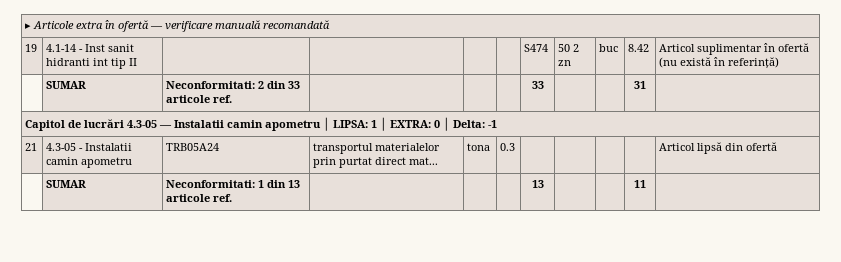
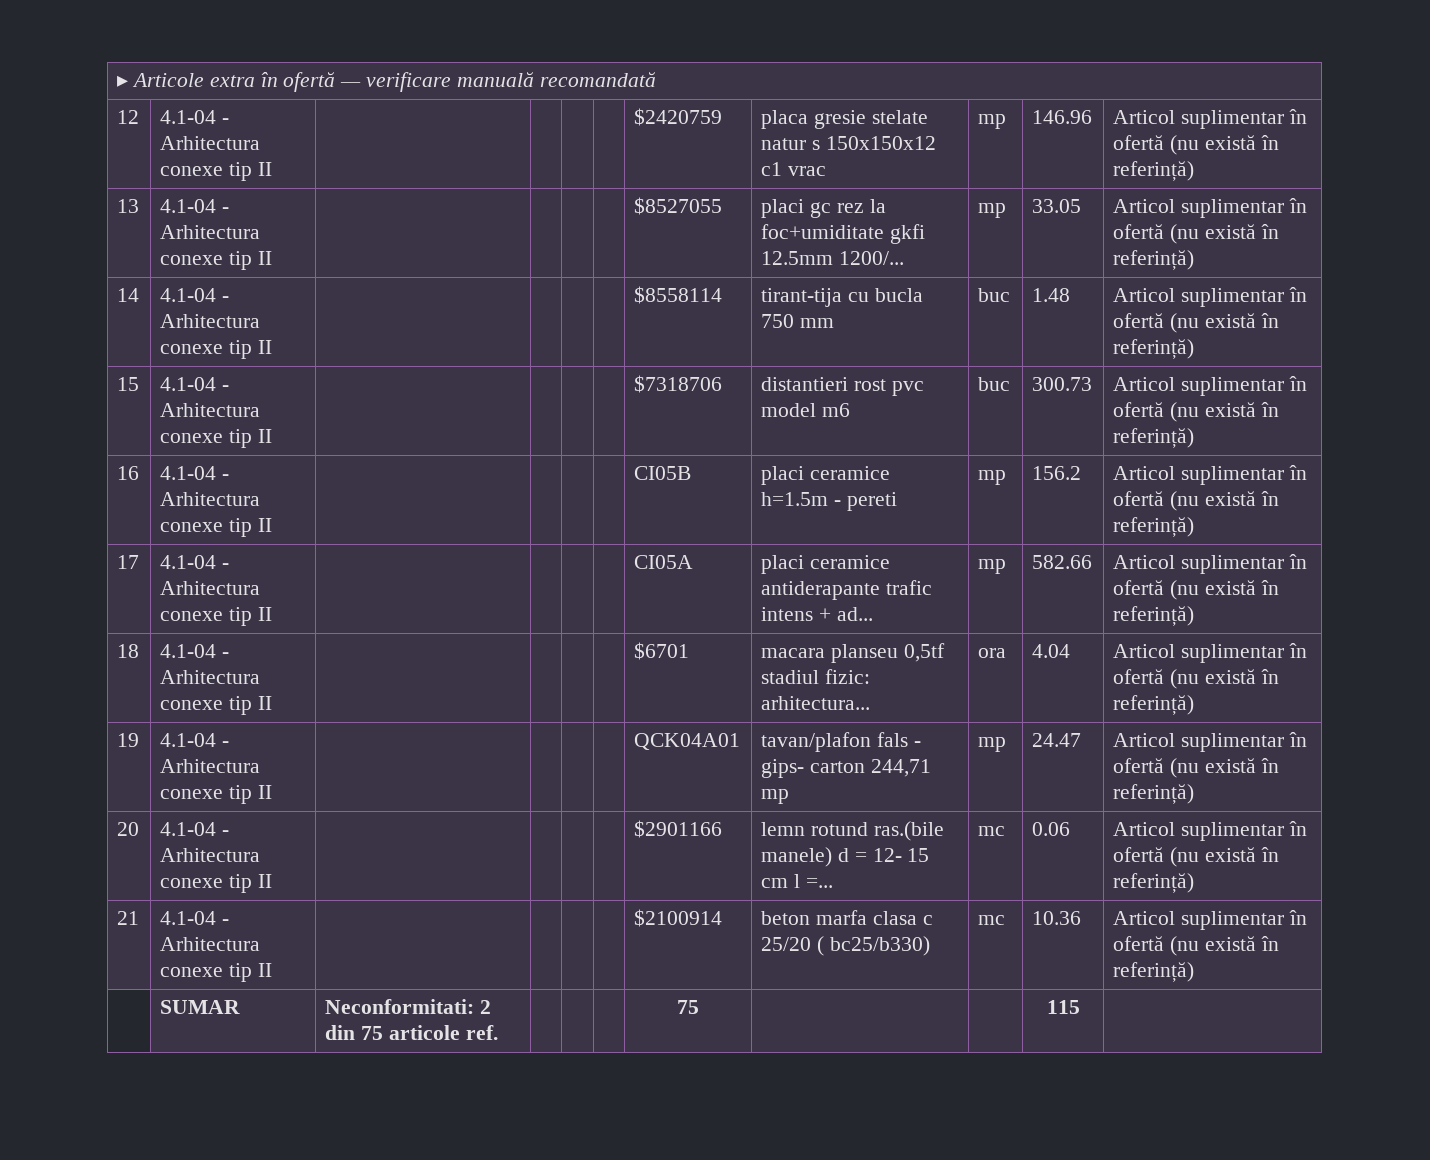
[25,44,38,52] [46,44,135,52] [46,58,138,69] [524,44,549,52] [558,44,580,52] [558,60,572,66] [599,44,619,52] [628,44,650,52] 19 | 4.1-14 - Inst sanit hidranti int tip II | | | | | S474 | 50 2 zn | buc | 8.42 -> [117,110,140,124] [160,110,230,124] [160,136,261,150] [160,162,272,181] [634,108,723,126] [761,110,928,129] [761,136,936,150] [761,162,827,176] [978,114,1007,129] [1032,110,1093,124] [1113,109,1307,129] [1113,135,1279,155] [1113,161,1195,181] [117,199,140,213] [160,199,230,213] [160,225,261,239] [160,251,272,270] [634,197,723,215] [761,199,886,218] [761,224,926,244] [761,251,905,265] [978,203,1007,218] [1032,199,1082,213] [1113,198,1307,218] [1113,224,1279,244] [1113,250,1195,270] [117,288,140,302] [160,288,230,302] [160,314,261,328] [160,340,272,359] [634,286,723,304] [761,288,923,307] [761,314,835,328] [978,288,1011,302] [1032,288,1071,302] [1113,287,1307,307] [1113,313,1279,333] [1113,339,1195,359] [117,377,140,391] [160,377,230,391] [160,403,261,417] [160,429,272,448] [634,375,723,393] [761,377,924,396] [761,403,851,417] [978,377,1011,391] [1032,377,1093,391] [1113,376,1307,396] [1113,402,1279,422] [1113,428,1195,448] [117,466,140,480] [160,466,230,480] [160,492,261,506] [160,518,272,537] [634,466,692,480] [761,466,891,485] [761,492,897,511] [978,470,1007,485] [1032,466,1082,480] [1113,465,1307,485] [1113,491,1279,511] [1113,517,1195,537] [117,555,140,569] [160,555,230,569] [160,581,261,595] [160,607,272,626] [634,555,694,569] [761,555,891,574] [761,580,933,600] [761,607,873,621] [978,559,1007,574] [1032,555,1093,569] [1113,554,1307,574] [1113,580,1279,600] [1113,606,1195,626] [117,644,140,658] [160,644,230,658] [160,670,261,684] [160,696,272,715] [634,642,690,660] [761,643,945,663] [761,669,871,684] [761,696,871,710] [978,648,1007,658] [1032,644,1071,658] [1113,643,1307,663] [1113,669,1279,689] [1113,695,1195,715] [117,733,140,747] [160,733,230,747] [160,759,261,773] [160,785,272,804] [634,733,741,750] [761,732,921,752] [761,759,931,778] [761,789,790,804] [978,737,1007,752] [1032,733,1082,747] [1113,732,1307,752] [1113,758,1279,778] [1113,784,1195,804] [117,822,140,836] [160,822,230,836] [160,848,261,862] [160,874,272,893] [634,820,723,838] [761,821,944,841] [761,847,930,867] [761,874,833,888] [978,826,1006,836] [1032,822,1071,836] [1113,821,1307,841] [1113,847,1279,867] [1113,873,1195,893] [117,911,140,925] [160,911,230,925] [160,937,261,951] [160,963,272,982] [634,909,723,927] [761,910,933,925] [761,936,930,956] [978,915,1006,925] [1032,911,1082,925] 12 | 4.1-04 - Arhitectura conexe tip II | | | | | $2420759 | placa gresie stelate natur s 150x150x12 c1 vrac | mp | 146.96 | Articol suplimentar în ofertă (nu există în referință) // 13 | 4.1-04 - Arhitectura conexe tip II | | | | | $8527055 | placi gc rez la foc+umiditate gkfi 12.5mm 1200/... | mp | 33.05 | Articol suplimentar în ofertă (nu există în referință) // 14 | 4.1-04 - Arhitectura conexe tip II | | | | | $8558114 | tirant-tija cu bucla 750 mm | buc | 1.48 | Articol suplimentar în ofertă (nu există în referință) // 15 | 4.1-04 - Arhitectura conexe tip II | | | | | $7318706 | distantieri rost pvc model m6 | buc | 300.73 | Articol suplimentar în ofertă (nu există în referință) // 16 | 4.1-04 - Arhitectura conexe tip II | | | | | CI05B | placi ceramice h=1.5m - pereti | mp | 156.2 | Articol suplimentar în ofertă (nu există în referință) // 17 | 4.1-04 - Arhitectura conexe tip II | | | | | CI05A | placi ceramice antiderapante trafic intens + ad... | mp | 582.66 | Articol suplimentar în ofertă (nu există în referință) // 18 | 4.1-04 - Arhitectura conexe tip II | | | | | $6701 | macara planseu 0,5tf stadiul fizic: arhitectura... | ora | 4.04 | Articol suplimentar în ofertă (nu există în referință) // 19 | 4.1-04 - Arhitectura conexe tip II | | | | | QCK04A01 | tavan/plafon fals - gips- carton 244,71 mp | mp | 24.47 | Articol suplimentar în ofertă (nu există în referință) // 20 | 4.1-04 - Arhitectura conexe tip II | | | | | $2901166 | lemn rotund ras.(bile manele) d = 12- 15 cm l =... | mc | 0.06 | Articol suplimentar în ofertă (nu există în referință) // 21 | 4.1-04 - Arhitectura conexe tip II | | | | | $2100914 | beton marfa clasa c 25/20 ( bc25/b330) | mc | 10.36
[288,81,301,89] [166,95,233,103] [531,81,544,89] [634,81,646,89] [25,117,498,131] [25,143,38,151] [46,143,133,151] [46,157,133,168] [166,143,220,151] [313,143,441,154] [313,157,439,168] [467,143,491,151] [500,143,516,151] [659,142,778,154] [46,180,87,188] [166,180,301,188] [166,194,233,202] [531,180,544,188] [634,180,646,188] 33 articole ref. | | | | 33 | | | 31 | // Capitol de lucrări 4.3-05 — Instalatii camin apometru │ LIPSA: 1 │ EXTRA: 0 │ Delta: -1 // 21 | 4.3-05 - Instalatii camin apometru | TRB05A24 | transportul materialelor prin purtat direct mat... | tona | 0.3 | | | | | Articol lipsă din ofertă // | SUMAR | Neconformitati: 1 din 13 articole ref. | | | | 13 | | | 11 -> [361,1025,498,1040] [677,1000,699,1014] [1046,1000,1080,1014] 75 articole ref. | | | | 75 | | | 115

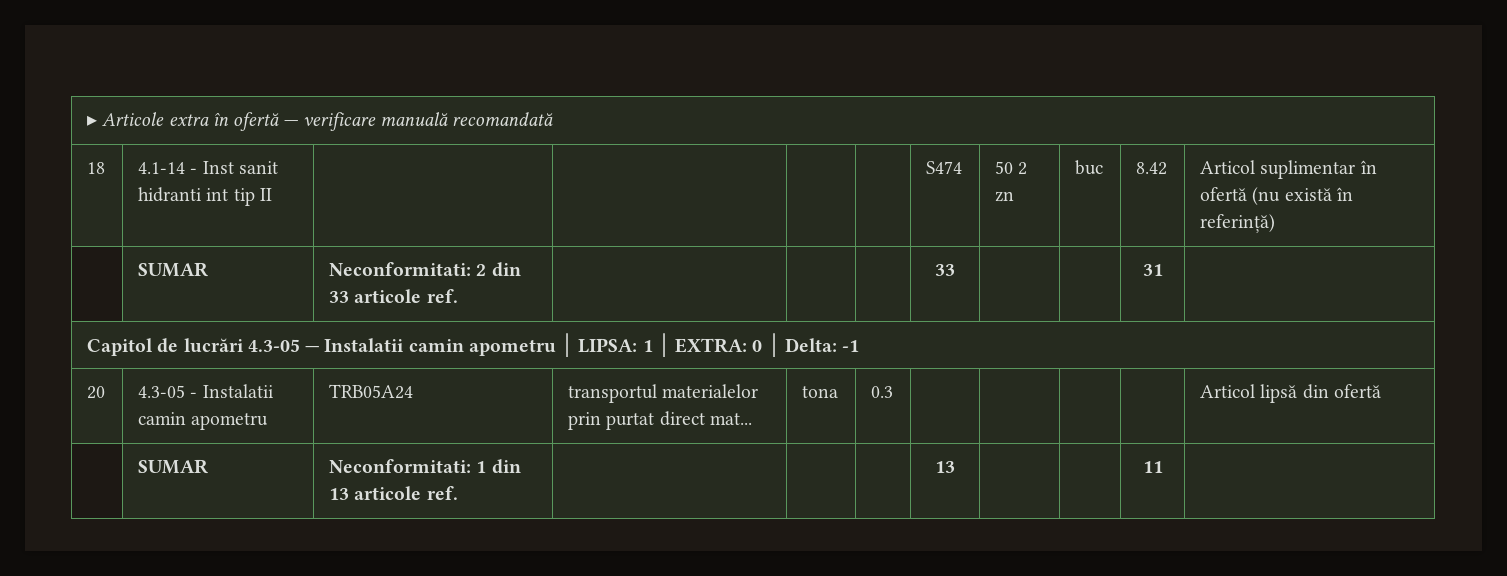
[117,110,140,124] [160,110,230,124] [160,136,261,150] [160,162,272,181] [634,108,723,126] [761,110,928,129] [761,136,936,150] [761,162,827,176] [978,114,1007,129] [1032,110,1093,124] [1113,109,1307,129] [1113,135,1279,155] [1113,161,1195,181] [117,199,140,213] [160,199,230,213] [160,225,261,239] [160,251,272,270] [634,197,723,215] [761,199,886,218] [761,224,926,244] [761,251,905,265] [978,203,1007,218] [1032,199,1082,213] [1113,198,1307,218] [1113,224,1279,244] [1113,250,1195,270] [117,288,140,302] [160,288,230,302] [160,314,261,328] [160,340,272,359] [634,286,723,304] [761,288,923,307] [761,314,835,328] [978,288,1011,302] [1032,288,1071,302] [1113,287,1307,307] [1113,313,1279,333] [1113,339,1195,359] [117,377,140,391] [160,377,230,391] [160,403,261,417] [160,429,272,448] [634,375,723,393] [761,377,924,396] [761,403,851,417] [978,377,1011,391] [1032,377,1093,391] [1113,376,1307,396] [1113,402,1279,422] [1113,428,1195,448] [117,466,140,480] [160,466,230,480] [160,492,261,506] [160,518,272,537] [634,466,692,480] [761,466,891,485] [761,492,897,511] [978,470,1007,485] [1032,466,1082,480] [1113,465,1307,485] [1113,491,1279,511] [1113,517,1195,537] [117,555,140,569] [160,555,230,569] [160,581,261,595] [160,607,272,626] [634,555,694,569] [761,555,891,574] [761,580,933,600] [761,607,873,621] [978,559,1007,574] [1032,555,1093,569] [1113,554,1307,574] [1113,580,1279,600] [1113,606,1195,626] [117,644,140,658] [160,644,230,658] [160,670,261,684] [160,696,272,715] [634,642,690,660] [761,643,945,663] [761,669,871,684] [761,696,871,710] [978,648,1007,658] [1032,644,1071,658] [1113,643,1307,663] [1113,669,1279,689] [1113,695,1195,715] [117,733,140,747] [160,733,230,747] [160,759,261,773] [160,785,272,804] [634,733,741,750] [761,732,921,752] [761,759,931,778] [761,789,790,804] [978,737,1007,752] [1032,733,1082,747] [1113,732,1307,752] [1113,758,1279,778] [1113,784,1195,804] [117,822,140,836] [160,822,230,836] [160,848,261,862] [160,874,272,893] [634,820,723,838] [761,821,944,841] [761,847,930,867] [761,874,833,888] [978,826,1006,836] [1032,822,1071,836] [1113,821,1307,841] [1113,847,1279,867] [1113,873,1195,893] [117,911,140,925] [160,911,230,925] [160,937,261,951] [160,963,272,982] [634,909,723,927] [761,910,933,925] [761,936,930,956] [978,915,1006,925] [1032,911,1082,925] 12 | 4.1-04 - Arhitectura conexe tip II | | | | | $2420759 | placa gresie stelate natur s 150x150x12 c1 vrac | mp | 146.96 | Articol suplimentar în ofertă (nu există în referință) // 13 | 4.1-04 - Arhitectura conexe tip II | | | | | $8527055 | placi gc rez la foc+umiditate gkfi 12.5mm 1200/... | mp | 33.05 | Articol suplimentar în ofertă (nu există în referință) // 14 | 4.1-04 - Arhitectura conexe tip II | | | | | $8558114 | tirant-tija cu bucla 750 mm | buc | 1.48 | Articol suplimentar în ofertă (nu există în referință) // 15 | 4.1-04 - Arhitectura conexe tip II | | | | | $7318706 | distantieri rost pvc model m6 | buc | 300.73 | Articol suplimentar în ofertă (nu există în referință) // 16 | 4.1-04 - Arhitectura conexe tip II | | | | | CI05B | placi ceramice h=1.5m - pereti | mp | 156.2 | Articol suplimentar în ofertă (nu există în referință) // 17 | 4.1-04 - Arhitectura conexe tip II | | | | | CI05A | placi ceramice antiderapante trafic intens + ad... | mp | 582.66 | Articol suplimentar în ofertă (nu există în referință) // 18 | 4.1-04 - Arhitectura conexe tip II | | | | | $6701 | macara planseu 0,5tf stadiul fizic: arhitectura... | ora | 4.04 | Articol suplimentar în ofertă (nu există în referință) // 19 | 4.1-04 - Arhitectura conexe tip II | | | | | QCK04A01 | tavan/plafon fals - gips- carton 244,71 mp | mp | 24.47 | Articol suplimentar în ofertă (nu există în referință) // 20 | 4.1-04 - Arhitectura conexe tip II | | | | | $2901166 | lemn rotund ras.(bile manele) d = 12- 15 cm l =... | mc | 0.06 | Articol suplimentar în ofertă (nu există în referință) // 21 | 4.1-04 - Arhitectura conexe tip II | | | | | $2100914 | beton marfa clasa c 25/20 ( bc25/b330) | mc | 10.36 -> [87,162,106,174] [138,161,278,174] [138,187,272,206] [926,161,963,174] [995,161,1028,175] [995,191,1015,202] [1075,160,1104,175] [1136,162,1168,175] 18 | 4.1-14 - Inst sanit hidranti int tip II | | | | | S474 | 50 2 zn | buc | 8.42
[361,1025,498,1040] [677,1000,699,1014] [1046,1000,1080,1014] 75 articole ref. | | | | 75 | | | 115 -> [329,289,458,303] [935,264,955,276] [1142,264,1163,276] [87,333,860,357] [87,386,106,399] [138,384,274,398] [138,412,269,430] [329,384,414,399] [568,384,759,403] [568,411,752,430] [802,386,839,398] [871,386,894,398] [1200,384,1381,403] [138,459,209,474] [329,459,521,474] [329,486,458,500] [935,461,955,473] [1142,461,1163,473] 33 articole ref. | | | | 33 | | | 31 | // Capitol de lucrări 4.3-05 — Instalatii camin apometru │ LIPSA: 1 │ EXTRA: 0 │ Delta: -1 // 20 | 4.3-05 - Instalatii camin apometru | TRB05A24 | transportul materialelor prin purtat direct mat... | tona | 0.3 | | | | | Articol lipsă din ofertă // | SUMAR | Neconformitati: 1 din 13 articole ref. | | | | 13 | | | 11

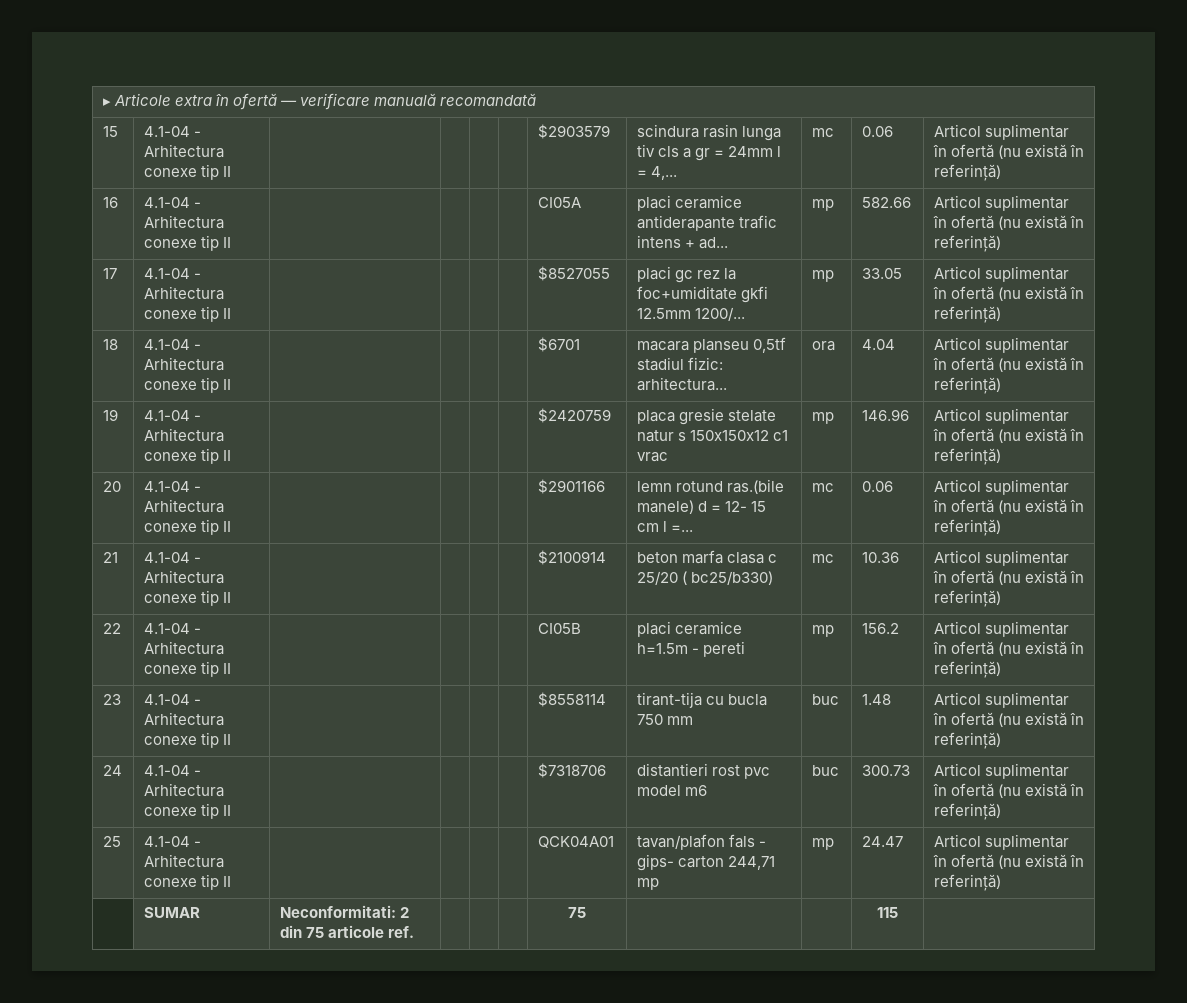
[87,162,106,174] [138,161,278,174] [138,187,272,206] [926,161,963,174] [995,161,1028,175] [995,191,1015,202] [1075,160,1104,175] [1136,162,1168,175] 18 | 4.1-14 - Inst sanit hidranti int tip II | | | | | S474 | 50 2 zn | buc | 8.42 -> [102,126,118,137] [143,126,201,137] [143,144,224,158] [143,164,231,180] [537,124,610,139] [636,124,781,141] [636,144,782,161] [636,166,677,180] [811,128,834,137] [861,126,893,137] [933,124,1069,140] [932,144,1085,159] [933,164,1001,181] [102,197,118,208] [143,197,201,208] [143,215,224,229] [143,235,231,251] [537,197,581,208] [636,195,742,211] [636,215,777,231] [636,235,728,249] [811,199,834,211] [861,197,911,208] [933,195,1069,211] [932,215,1085,230] [933,235,1001,252] [102,268,117,279] [143,268,201,279] [143,286,224,300] [143,306,231,322] [537,266,610,281] [636,266,737,283] [636,286,768,303] [636,307,745,321] [811,270,834,282] [861,268,902,279] [933,266,1069,282] [932,286,1085,301] [933,306,1001,323] [102,339,118,350] [143,339,201,350] [143,357,224,371] [143,377,231,393] [537,337,580,352] [636,337,786,353] [636,357,723,371] [636,377,727,391] [811,341,835,351] [861,339,895,350] [933,337,1069,353] [932,357,1085,372] [933,377,1001,394] [102,409,118,421] [143,410,201,421] [143,428,224,442] [143,448,231,464] [537,408,611,423] [636,408,776,425] [636,430,789,442] [636,452,668,462] [811,412,834,424] [861,409,909,421] [933,408,1069,424] [932,428,1085,443] [933,448,1001,465] [102,481,121,492] [143,481,201,492] [143,499,224,513] [143,519,231,535] [537,479,605,494] [636,479,784,494] [636,500,767,514] [636,521,693,532] [811,483,834,492] [861,481,893,492] [933,479,1069,495] [932,499,1085,514] [933,519,1001,536] [102,552,118,563] [143,552,201,563] [143,570,224,584] [143,590,231,606] [537,550,606,565] [636,550,778,564] [636,571,773,585] [811,554,834,563] [861,552,899,563] [933,550,1069,566] [932,570,1085,585] [933,590,1001,607] [102,623,121,634] [143,623,201,634] [143,641,224,655] [143,661,231,677] [537,623,581,634] [636,621,742,637] [636,641,745,657] [811,625,834,637] [861,623,899,634] [933,621,1069,637] [932,641,1085,656] [933,661,1001,678] [102,694,121,705] [143,694,201,705] [143,712,224,726] [143,732,231,748] [537,692,606,707] [636,692,767,708] [636,714,693,725] [811,694,839,705] [861,694,891,705] [933,692,1069,708] [932,712,1085,727] [933,732,1001,749] [102,765,122,776] [143,765,201,776] [143,783,224,797] [143,803,231,819] [537,763,606,778] [636,763,770,779] [636,785,707,796] [811,765,839,776] [861,765,910,776] [933,763,1069,779] [932,783,1085,798] [933,803,1001,820] [102,836,121,847] [143,836,201,847] [143,854,224,868] [143,874,231,890] [537,836,614,848] [636,834,766,850] [636,854,775,871] [636,878,659,890] [811,838,834,850] [861,836,903,847] 15 | 4.1-04 - Arhitectura conexe tip II | | | | | $2903579 | scindura rasin lunga tiv cls a gr = 24mm l = 4,... | mc | 0.06 | Articol suplimentar în ofertă (nu există în referință) // 16 | 4.1-04 - Arhitectura conexe tip II | | | | | CI05A | placi ceramice antiderapante trafic intens + ad... | mp | 582.66 | Articol suplimentar în ofertă (nu există în referință) // 17 | 4.1-04 - Arhitectura conexe tip II | | | | | $8527055 | placi gc rez la foc+umiditate gkfi 12.5mm 1200/... | mp | 33.05 | Articol suplimentar în ofertă (nu există în referință) // 18 | 4.1-04 - Arhitectura conexe tip II | | | | | $6701 | macara planseu 0,5tf stadiul fizic: arhitectura... | ora | 4.04 | Articol suplimentar în ofertă (nu există în referință) // 19 | 4.1-04 - Arhitectura conexe tip II | | | | | $2420759 | placa gresie stelate natur s 150x150x12 c1 vrac | mp | 146.96 | Articol suplimentar în ofertă (nu există în referință) // 20 | 4.1-04 - Arhitectura conexe tip II | | | | | $2901166 | lemn rotund ras.(bile manele) d = 12- 15 cm l =... | mc | 0.06 | Articol suplimentar în ofertă (nu există în referință) // 21 | 4.1-04 - Arhitectura conexe tip II | | | | | $2100914 | beton marfa clasa c 25/20 ( bc25/b330) | mc | 10.36 | Articol suplimentar în ofertă (nu există în referință) // 22 | 4.1-04 - Arhitectura conexe tip II | | | | | CI05B | placi ceramice h=1.5m - pereti | mp | 156.2 | Articol suplimentar în ofertă (nu există în referință) // 23 | 4.1-04 - Arhitectura conexe tip II | | | | | $8558114 | tirant-tija cu bucla 750 mm | buc | 1.48 | Articol suplimentar în ofertă (nu există în referință) // 24 | 4.1-04 - Arhitectura conexe tip II | | | | | $7318706 | distantieri rost pvc model m6 | buc | 300.73 | Articol suplimentar în ofertă (nu există în referință) // 25 | 4.1-04 - Arhitectura conexe tip II | | | | | QCK04A01 | tavan/plafon fals - gips- carton 244,71 mp | mp | 24.47
[329,289,458,303] [935,264,955,276] [1142,264,1163,276] [87,333,860,357] [87,386,106,399] [138,384,274,398] [138,412,269,430] [329,384,414,399] [568,384,759,403] [568,411,752,430] [802,386,839,398] [871,386,894,398] [1200,384,1381,403] [138,459,209,474] [329,459,521,474] [329,486,458,500] [935,461,955,473] [1142,461,1163,473] 33 articole ref. | | | | 33 | | | 31 | // Capitol de lucrări 4.3-05 — Instalatii camin apometru │ LIPSA: 1 │ EXTRA: 0 │ Delta: -1 // 20 | 4.3-05 - Instalatii camin apometru | TRB05A24 | transportul materialelor prin purtat direct mat... | tona | 0.3 | | | | | Articol lipsă din ofertă // | SUMAR | Neconformitati: 1 din 13 articole ref. | | | | 13 | | | 11 -> [305,925,415,938] [568,907,586,918] [877,907,898,918] 75 articole ref. | | | | 75 | | | 115

